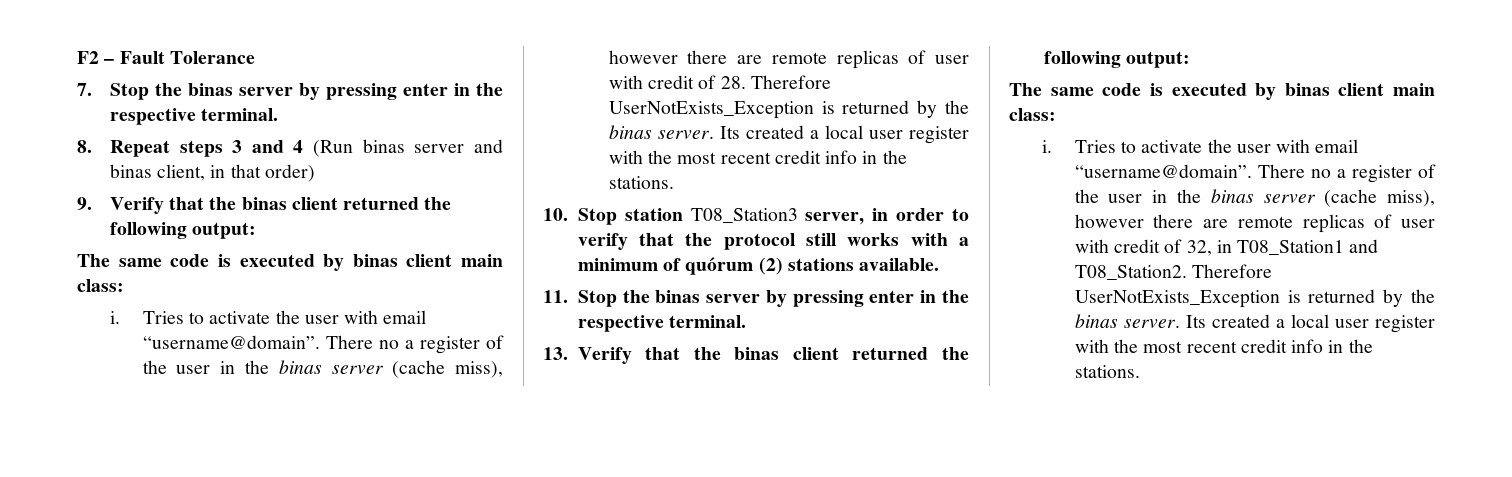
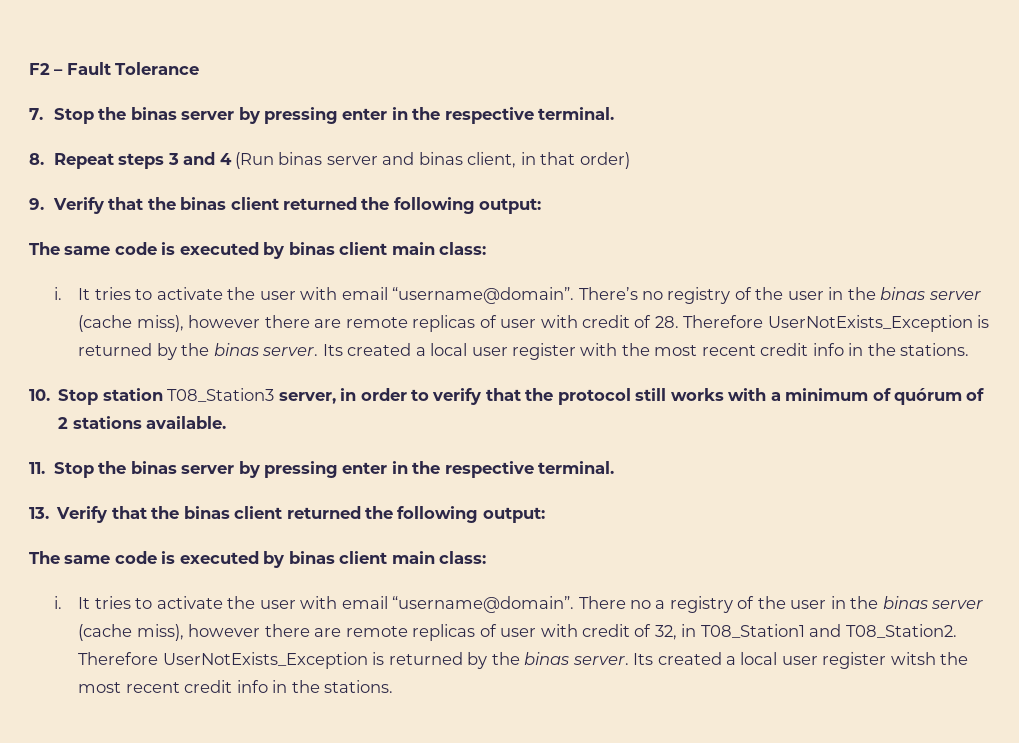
[142,310,427,324] [142,335,480,354] Tries to activate the user with email “username@domain”. There no a register -> [78,287,731,304] It tries to activate the user with email “username@domain”. There’s no registry
[758,257,783,275] (2) -> [966,388,985,401] [58,417,69,429] of 2
[1074,140,1116,153] Tries -> [78,596,131,609] It tries
[1351,165,1412,183] register -> [669,596,733,613] registry
[1074,339,1109,353] with -> [890,652,936,665] witsh

